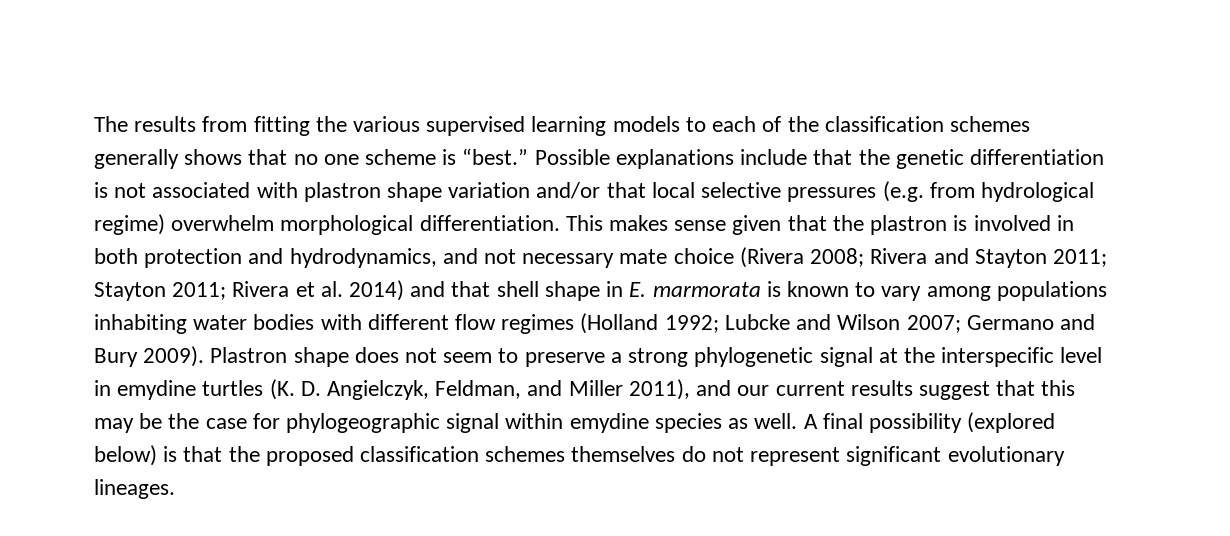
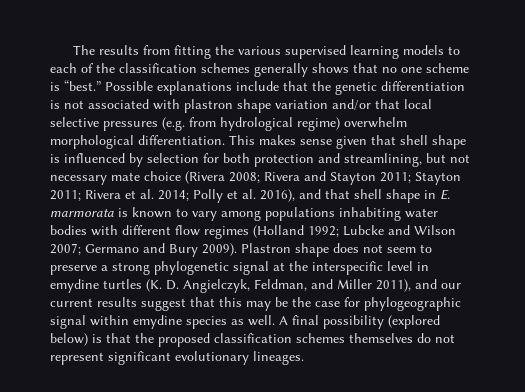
[832,215,1074,235] the plastron is involved in -> [400,135,466,149] [50,153,219,167] shell shape is influenced by selection for
[289,248,478,268] hydrodynamics, and -> [344,153,446,167] streamlining, but
[349,280,405,301] 2014) -> [158,189,295,203] 2014; Polly et al. 2016),

